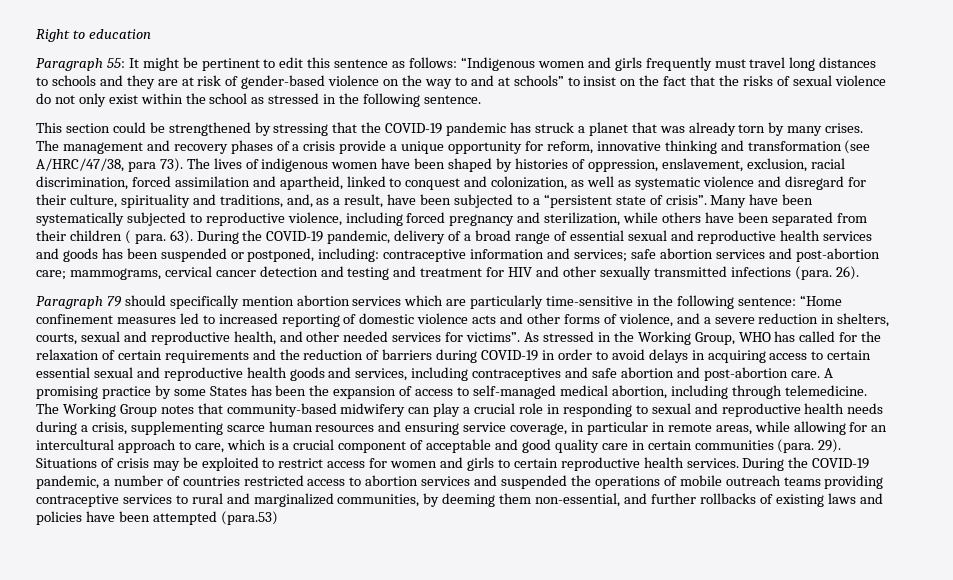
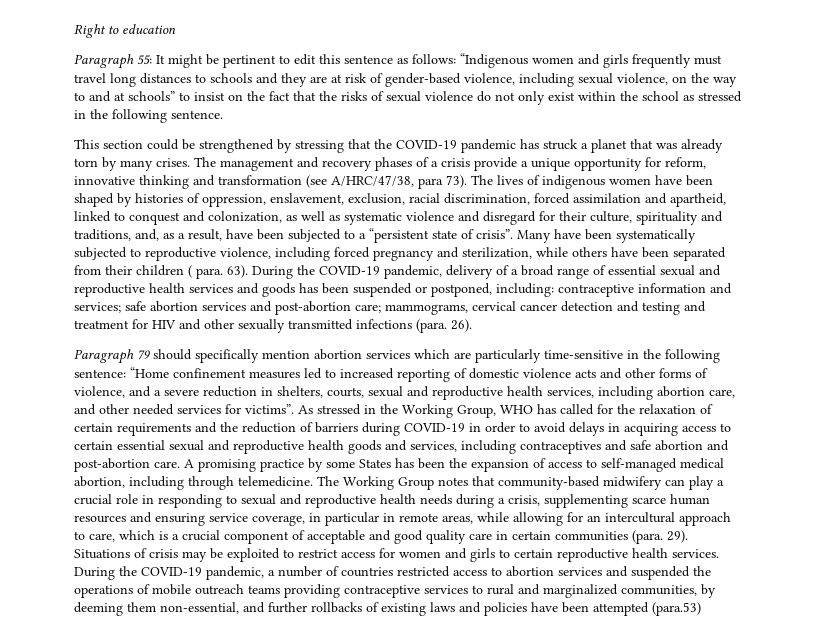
[328,75,380,86] violence -> [464,73,668,87] violence, including sexual violence,
[233,331,276,345] health, -> [507,386,735,400] health services, including abortion care,

